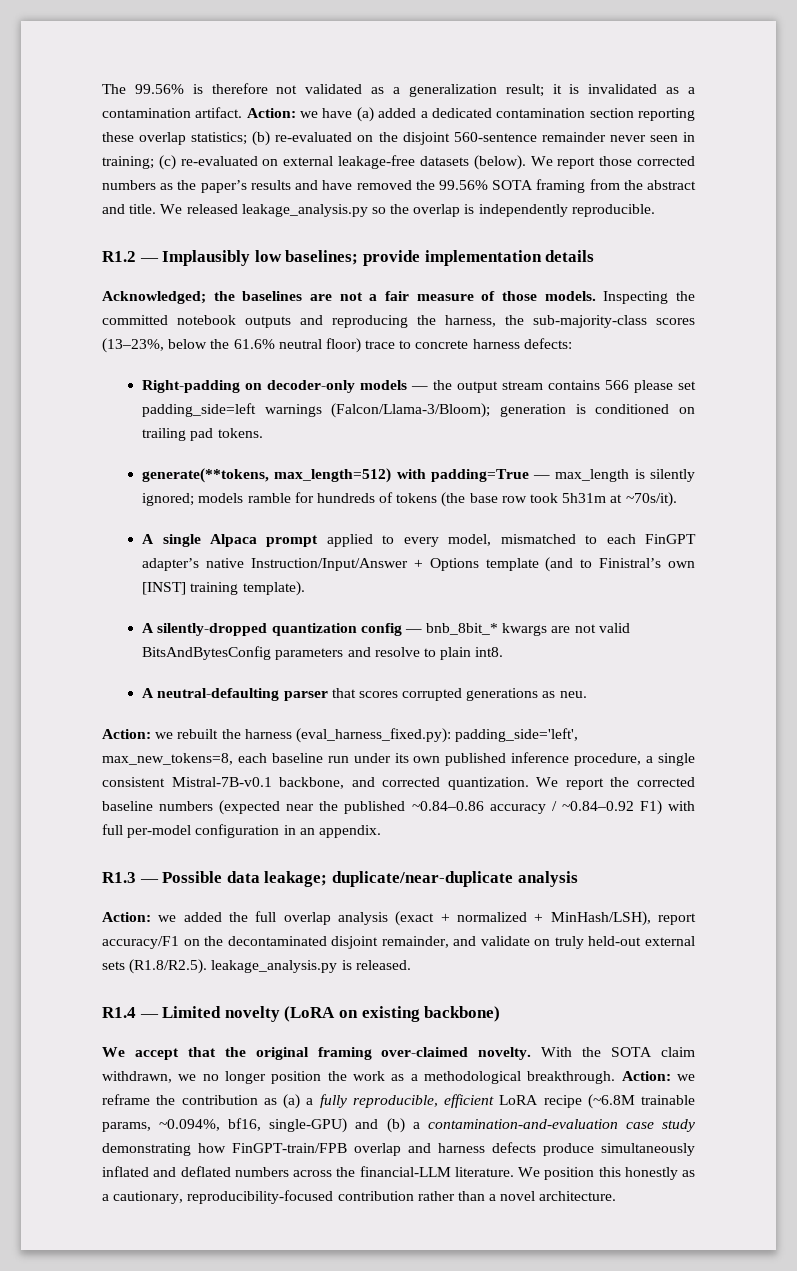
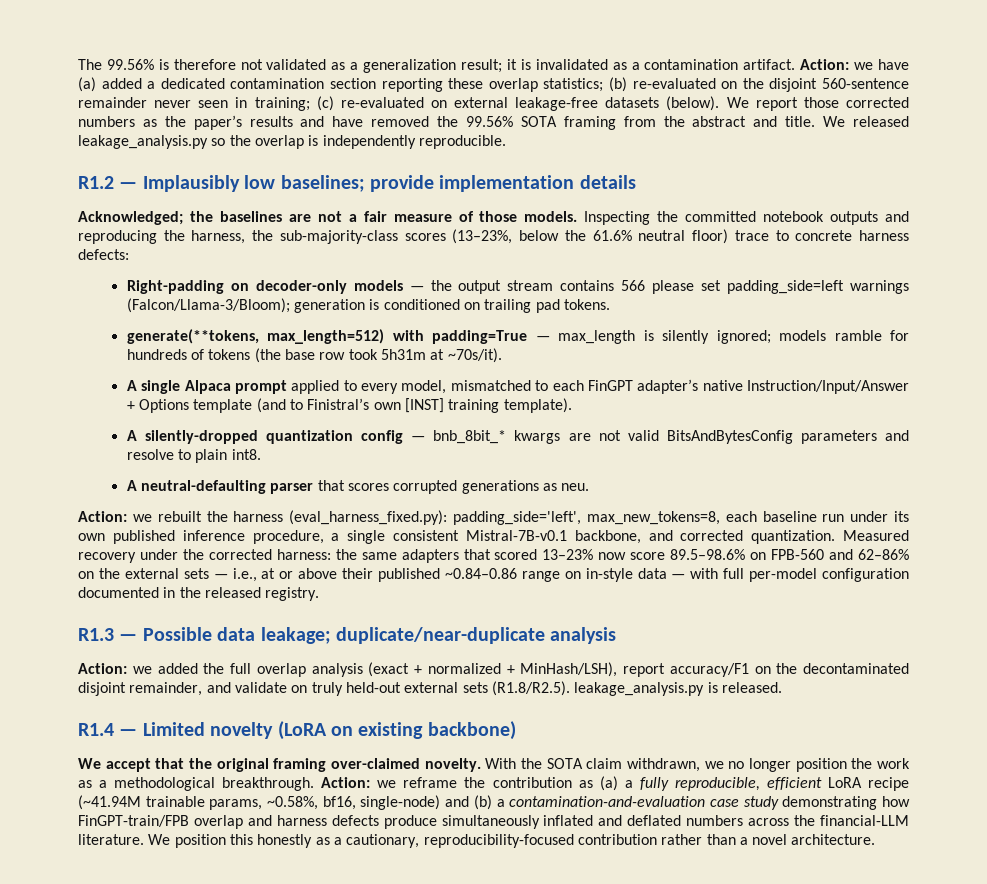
[536,777,695,790] [102,800,696,815] [102,824,381,838] We report the corrected baseline numbers (expected near the published ~0.84–0.86 accuracy / ~0.84–0.92 F1) with full per-model configuration in an appendix. -> [843,530,910,541] [78,549,910,563] [78,568,909,582] [78,587,320,601] Measured recovery under the corrected harness: the same adapters that scored 13–23% now score 89.5–98.6% on FPB-560 and 62–86% on the external sets — i.e., at or above their published ~0.84–0.86 range on in-style data — with full per-model configuration documented in the released registry.
[587,1094,635,1109] (~6.8M -> [78,795,141,810] (~41.94M
[159,1118,348,1133] ~0.094%, bf16, single-GPU) -> [267,795,441,810] ~0.58%, bf16, single-node)

